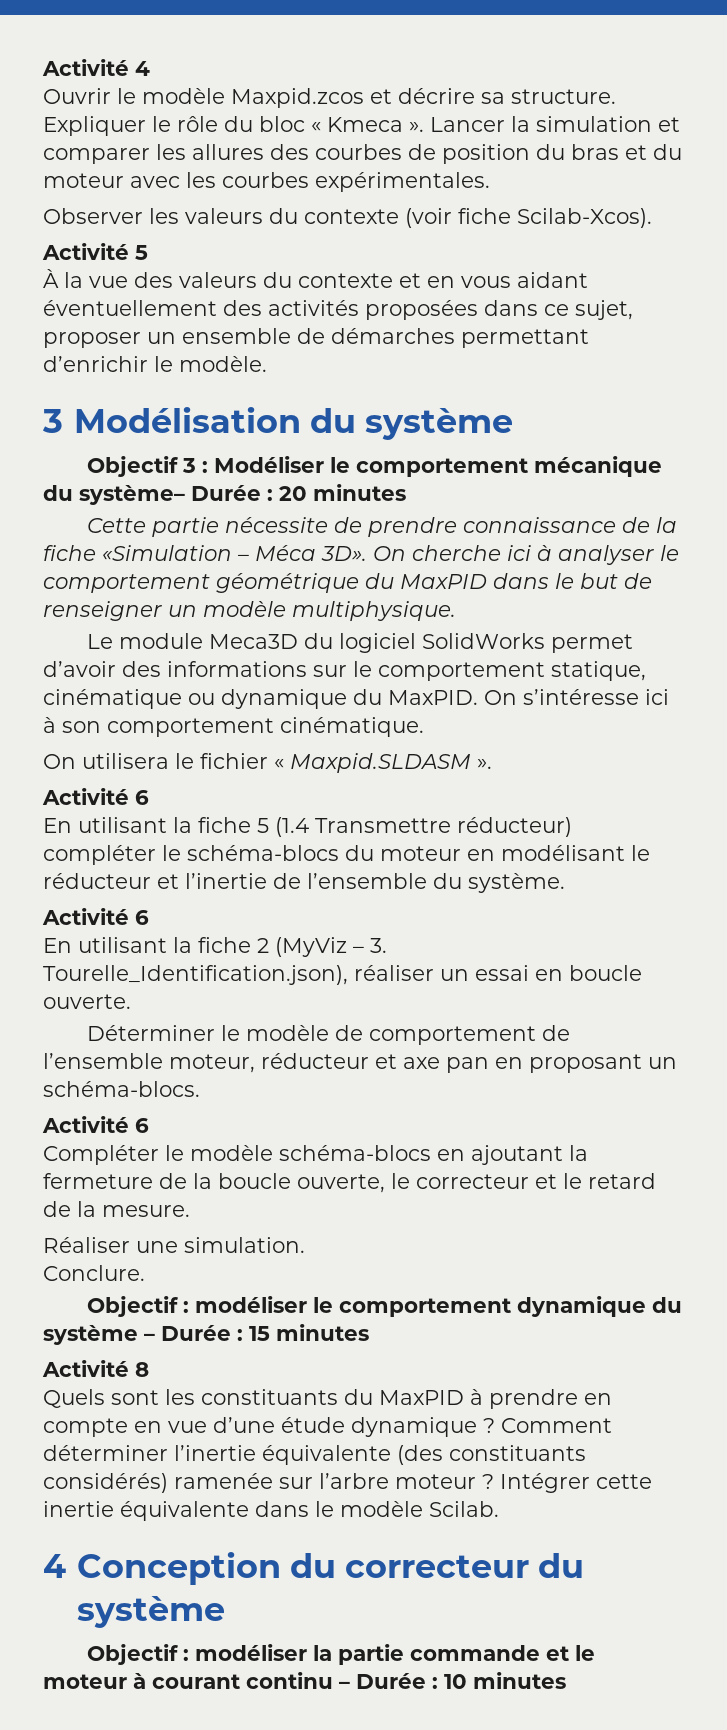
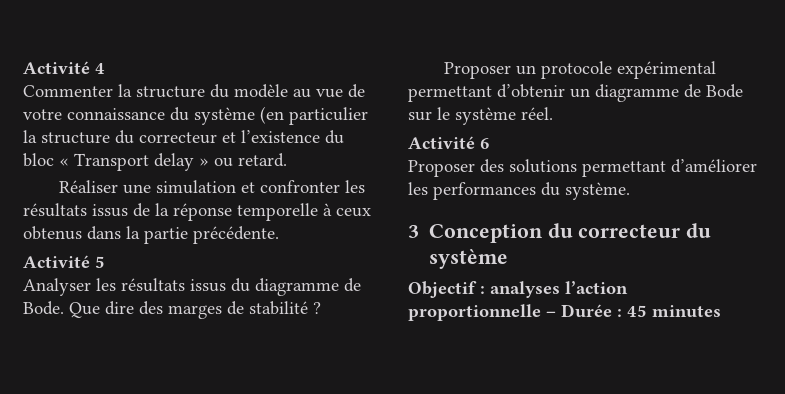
[43,88,616,108] [43,116,680,136] [43,144,682,164] [43,172,490,192] [43,208,652,228] [42,243,148,260] [43,269,588,288] [43,300,633,320] [43,328,589,348] [43,356,267,372] [42,407,513,440] [86,456,662,477] [43,484,406,505] [86,517,677,537] [43,545,679,565] [43,573,652,593] [43,601,456,621] [86,633,633,653] [43,661,646,681] [43,689,669,709] [43,717,424,737] [43,753,492,773] [42,788,149,805] [43,817,572,837] [43,845,650,865] [43,873,565,893] [42,908,149,925] [43,937,387,957] [43,965,642,985] [43,994,131,1009] [86,1025,570,1045] [43,1053,677,1073] [43,1081,200,1097] [42,1116,149,1133] [43,1145,588,1165] [43,1173,656,1193] [43,1201,190,1217] [43,1237,305,1253] [43,1265,145,1281] [86,1296,682,1317] [43,1324,369,1345] [42,1360,149,1377] [43,1389,612,1409] [43,1417,612,1437] [43,1445,586,1465] [43,1473,652,1493] [43,1501,499,1521] [43,1554,66,1578] Ouvrir le modèle Maxpid.zcos et décrire sa structure. Expliquer le rôle du bloc « Kmeca ». Lancer la simulation et comparer les allures des courbes de position du bras et du moteur avec les courbes expérimentales. // Observer les valeurs du contexte (voir fiche Scilab-Xcos). // Activité 5 // À la vue des valeurs du contexte et en vous aidant éventuellement des activités proposées dans ce sujet, proposer un ensemble de démarches permettant d’enrichir le modèle. // 3 Modélisation du système // Objectif 3 : Modéliser le comportement mécanique du système– Durée : 20 minutes // Cette partie nécessite de prendre connaissance de la fiche «Simulation – Méca 3D». On cherche ici à analyser le comportement géométrique du MaxPID dans le but de renseigner un modèle multiphysique. // Le module Meca3D du logiciel SolidWorks permet d’avoir des informations sur le comportement statique, cinématique ou dynamique du MaxPID. On s’intéresse ici à son comportement cinématique. // On utilisera le fichier « Maxpid.SLDASM ». // Activité 6 // En utilisant la fiche 5 (1.4 Transmettre réducteur) compléter le schéma-blocs du moteur en modélisant le réducteur et l’inertie de l’ensemble du système. // Activité 6 // En utilisant la fiche 2 (MyViz – 3. Tourelle_Identification.json), réaliser un essai en boucle ouverte. // Déterminer le modèle de comportement de l’ensemble moteur, réducteur et axe pan en proposant un schéma-blocs. // Activité 6 // Compléter le modèle schéma-blocs en ajoutant la fermeture de la boucle ouverte, le correcteur et le retard de la mesure. // Réaliser une simulation. // Conclure. // Objectif : modéliser le comportement dynamique du système – Durée : 15 minutes // Activité 8 // Quels sont les constituants du MaxPID à prendre en compte en vue d’une étude dynamique ? Comment déterminer l’inertie équivalente (des constituants considérés) ramenée sur l’arbre moteur ? Intégrer cette inertie équivalente dans le modèle Scilab. // 4 -> [23,84,365,98] [23,106,368,125] [23,130,344,144] [23,153,287,171] [59,180,366,194] [23,203,371,221] [23,226,279,244] [23,255,105,268] [23,278,361,296] [23,301,321,319] [444,61,717,79] [408,84,743,102] [408,107,553,125] [408,136,490,149] [408,159,757,177] [408,182,630,200] [408,225,419,238] Commenter la structure du modèle au vue de votre connaissance du système (en particulier la structure du correcteur et l’existence du bloc « Transport delay » ou retard. // Réaliser une simulation et confronter les résultats issus de la réponse temporelle à ceux obtenus dans la partie précédente. // Activité 5 // Analyser les résultats issus du diagramme de Bode. Que dire des marges de stabilité ? // Proposer un protocole expérimental permettant d’obtenir un diagramme de Bode sur le système réel. // Activité 6 // Proposer des solutions permettant d’améliorer les performances du système. // 3
[194,1644,595,1665] [43,1672,467,1689] modéliser la partie commande et le moteur à courant continu – Durée : 10 -> [490,281,628,298] [408,304,647,321] analyses l’action proportionnelle – Durée : 45

